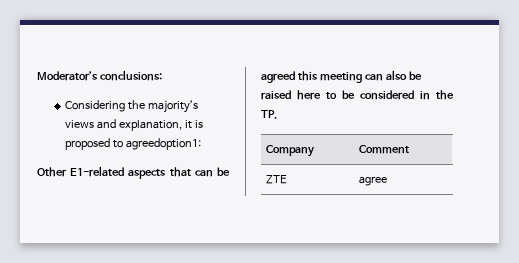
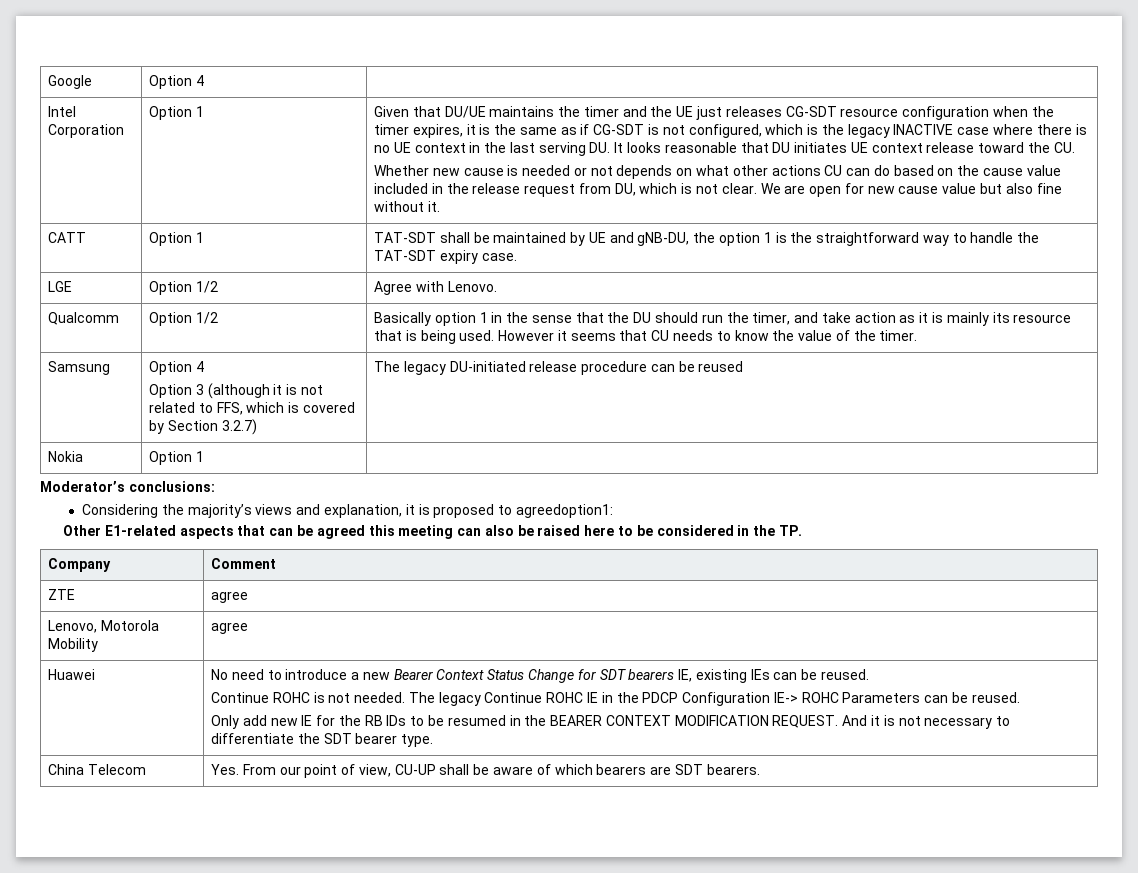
(37, 76) none -> [47,75,92,89] [148,75,204,89] [47,106,76,117] [47,124,124,138] [148,106,204,120] [373,106,1054,120] [373,124,1087,138] [373,142,1075,156] [373,165,1061,179] [373,183,1062,197] [373,201,440,212] [47,232,86,243] [148,232,204,246] [373,232,1040,246] [373,250,517,264] [47,281,72,292] [148,281,218,295] [373,281,497,295] [47,312,119,325] [148,312,218,326] [373,312,1072,326] [373,330,918,344] [47,361,110,375] [148,361,204,375] [148,383,323,399] [148,402,355,415] [148,419,257,435] [373,361,744,375] [47,451,83,462] [148,451,204,465] Google | Option 4 | // Intel Corporation | Option 1 | Given that DU/UE maintains the timer and the UE just releases CG-SDT resource configuration when the timer expires, it is the same as if CG-SDT is not configured, which is the legacy INACTIVE case where there is no UE context in the last serving DU. It looks reasonable that DU initiates UE context release toward the CU. // Whether new cause is needed or not depends on what other actions CU can do based on the cause value included in the release request from DU, which is not clear. We are open for new cause value but also fine without it. // CATT | Option 1 | TAT-SDT shall be maintained by UE and gNB-DU, the option 1 is the straightforward way to handle the TAT-SDT expiry case. // LGE | Option 1/2 | Agree with Lenovo. // Qualcomm | Option 1/2 | Basically option 1 in the sense that the DU should run the timer, and take action as it is mainly its resource that is being used. However it seems that CU needs to know the value of the timer. // Samsung | Option 4 // Option 3 (although it is not related to FFS, which is covered by Section 3.2.7) | The legacy DU-initiated release procedure can be reused // Nokia | Option 1 | //
(388, 181) none -> [47,620,159,633] [47,638,98,652] [210,622,248,634] [47,669,95,680] [210,669,870,683] [210,692,1020,706] [210,715,1011,729] [210,733,434,747] [47,764,146,775] [210,764,760,778] // Lenovo, Motorola Mobility | agree // Huawei | No need to introduce a new Bearer Context Status Change for SDT bearers IE, existing IEs can be reused. // Continue ROHC is not needed. The legacy Continue ROHC IE in the PDCP Configuration IE-> ROHC Parameters can be reused. // Only add new IE for the RB IDs to be resumed in the BEARER CONTEXT MODIFICATION REQUEST. And it is not necessary to differentiate the SDT bearer type. // China Telecom | Yes. From our point of view, CU-UP shall be aware of which bearers are SDT bearers.

